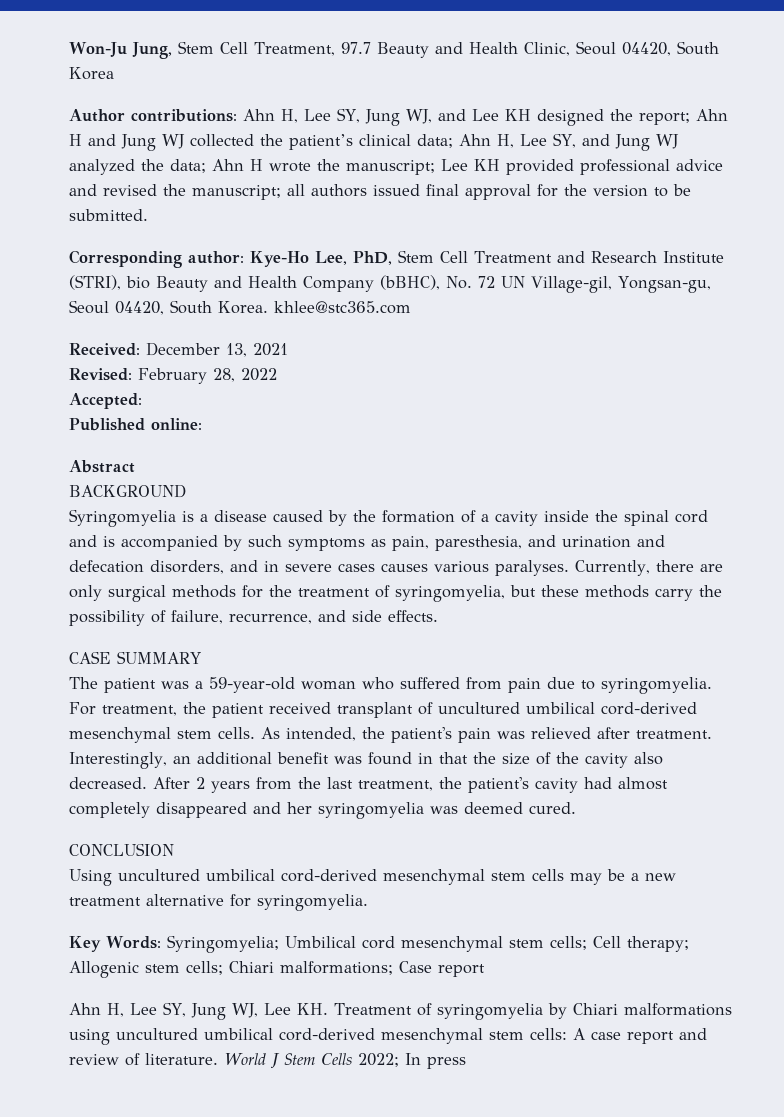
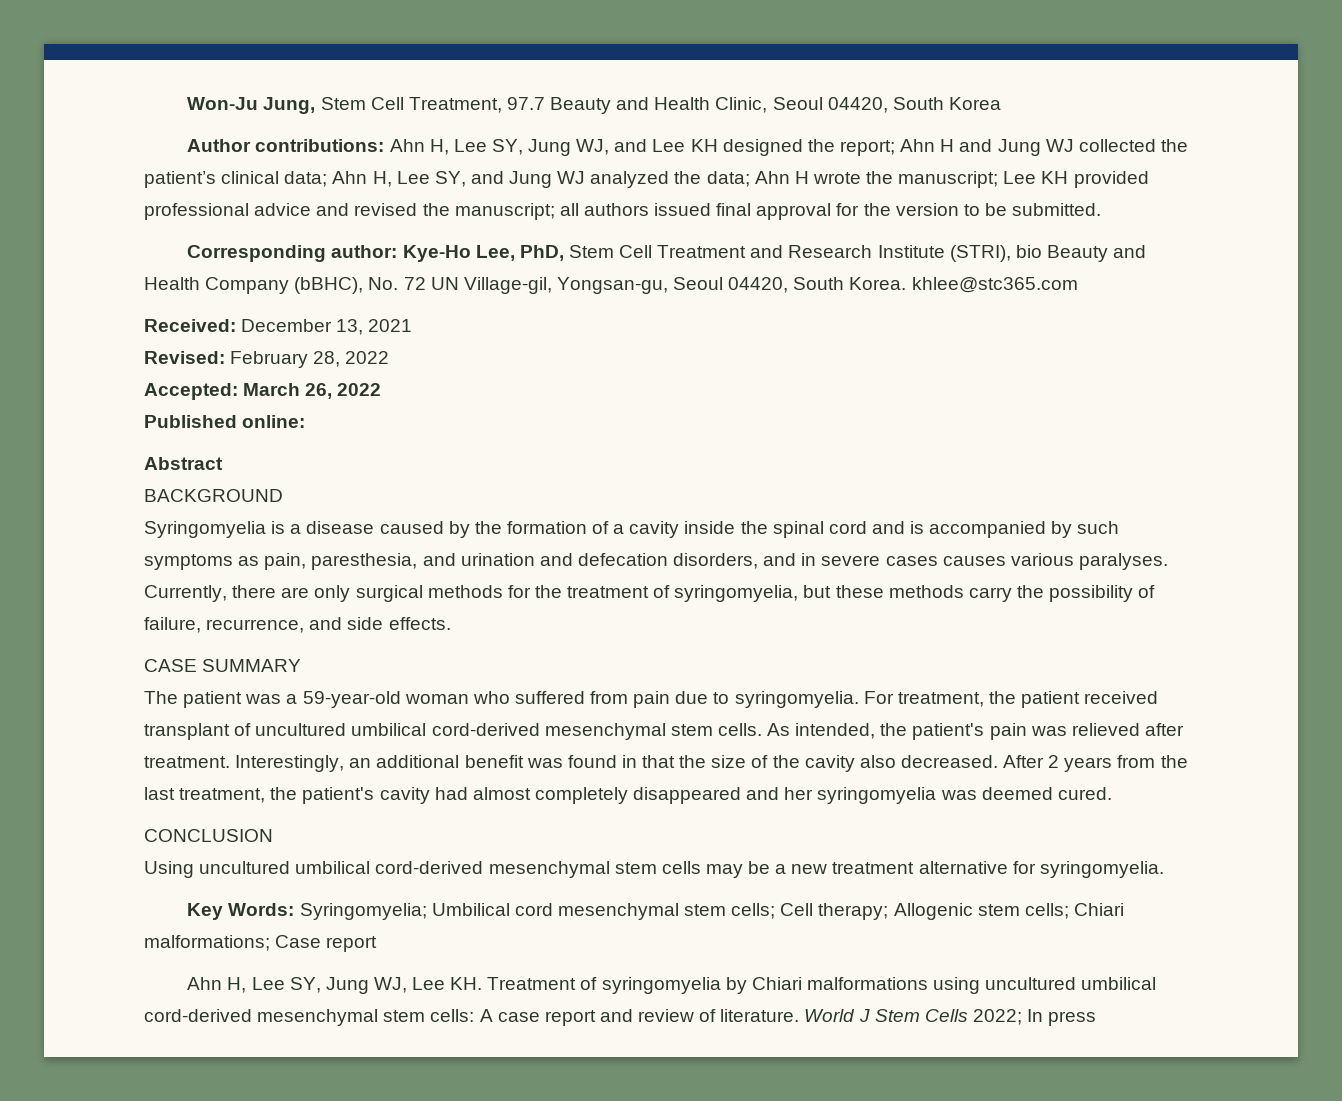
(142, 401) none -> [243,383,382,399] March 26, 2022

